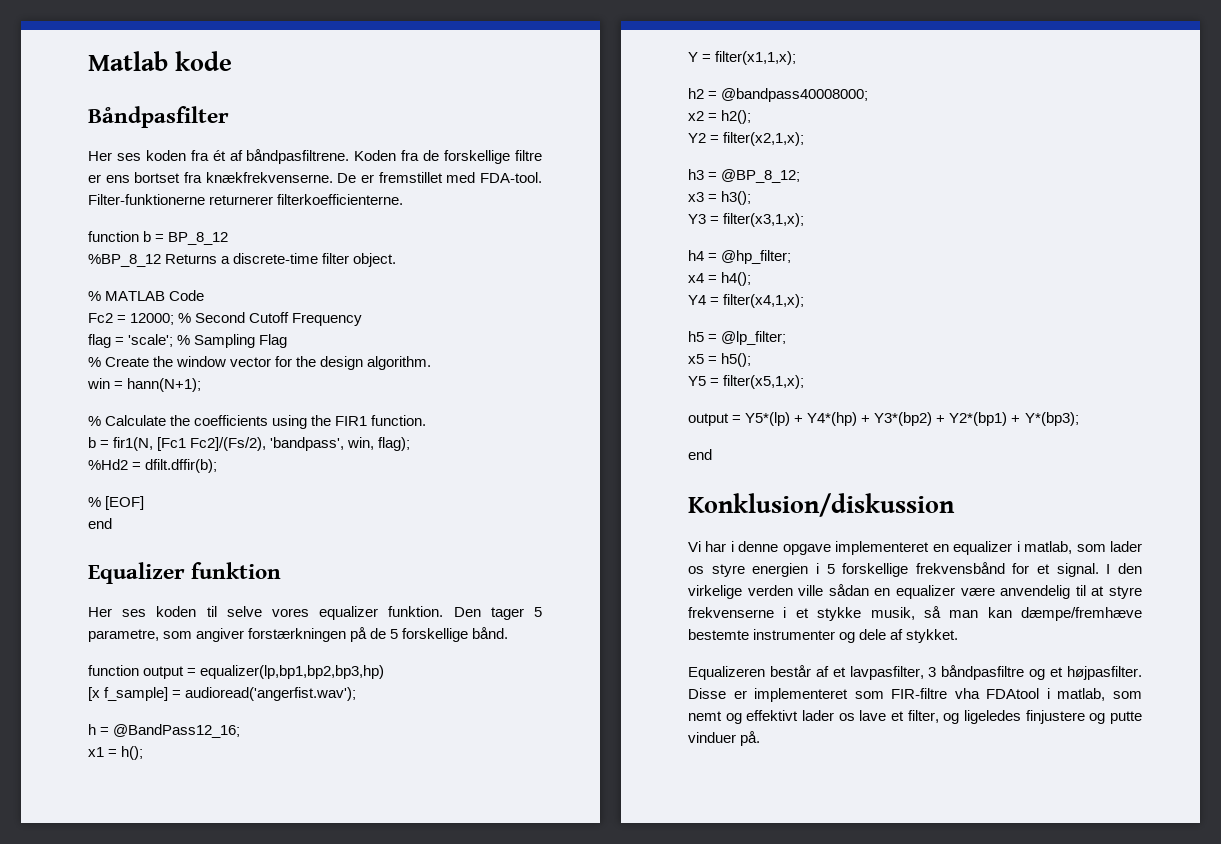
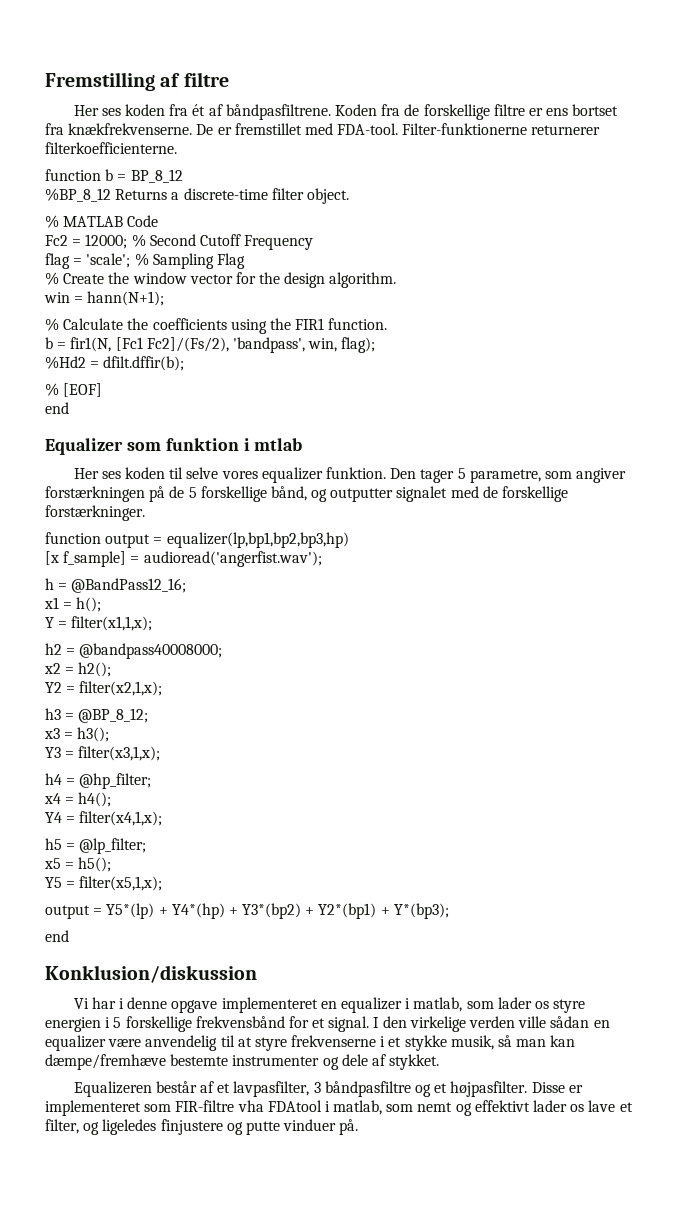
[88,51,233,71] [88,106,229,128] Matlab kode // Båndpasfilter -> [45,72,229,91] Fremstilling af filtre
(185, 573) none -> [126,442,161,451] som
(282, 570) none -> [243,438,303,451] i mtlab
[472,627,509,639] bånd. -> [270,486,569,502] [45,505,145,521] bånd, og outputter signalet med de forskellige forstærkninger.

